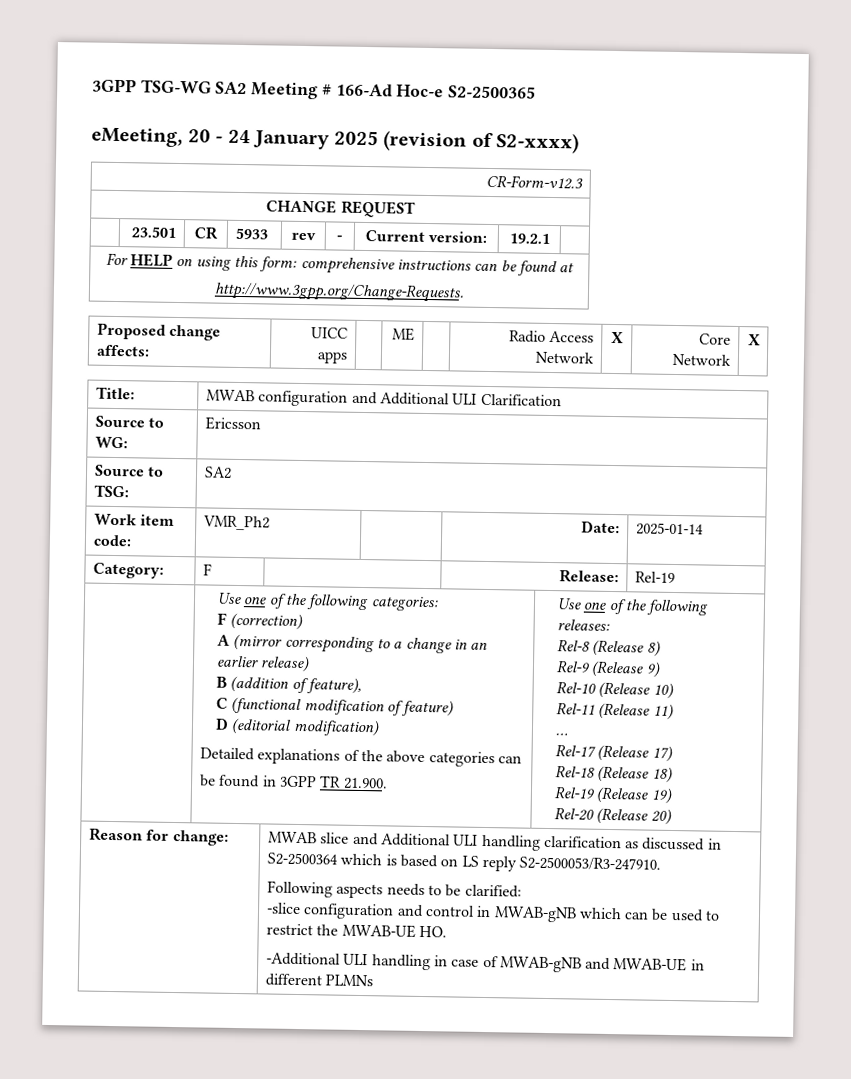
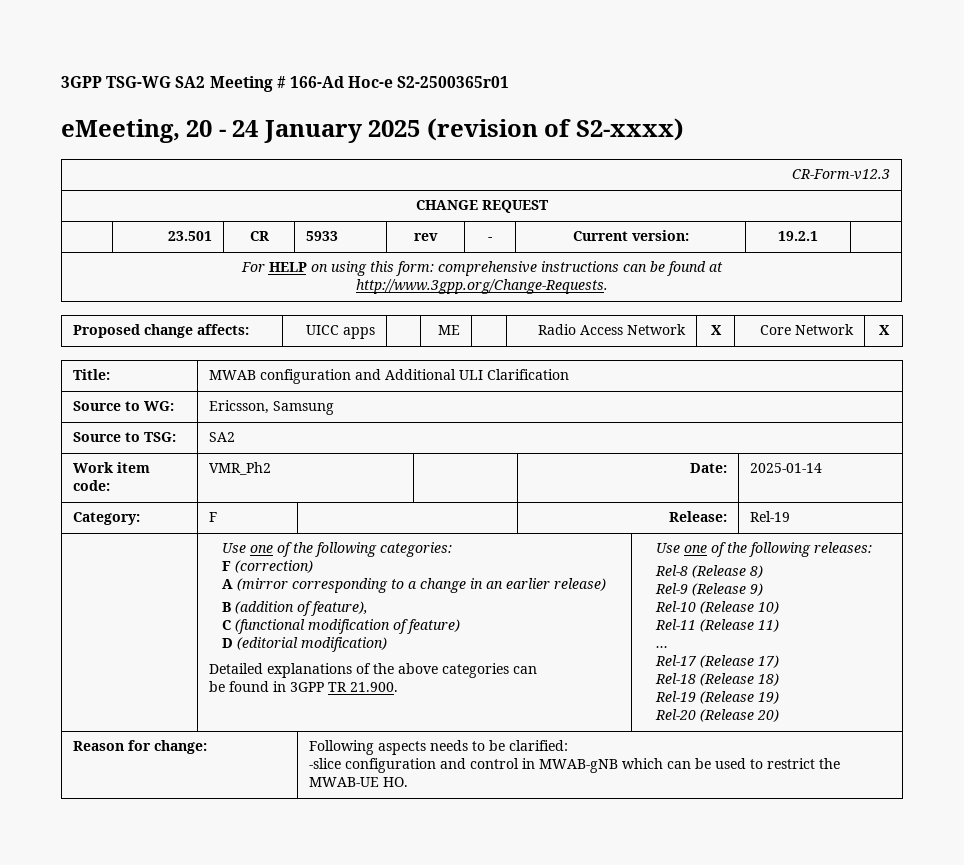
[448,85,537,99] S2-2500365 -> [397,76,510,88] S2-2500365r01
[204,416,261,431] Ericsson -> [208,400,334,415] Ericsson, Samsung
[267,831,722,851] [266,852,662,872] MWAB slice and Additional ULI handling clarification as discussed in S2-2500364 which is based on LS reply S2-2500053/R3-247910. // -> (207, 747) none
[265,952,705,973] [264,973,374,987] // -Additional ULI handling in case of MWAB-gNB and MWAB-UE in different PLMNs -> (408, 782) none

